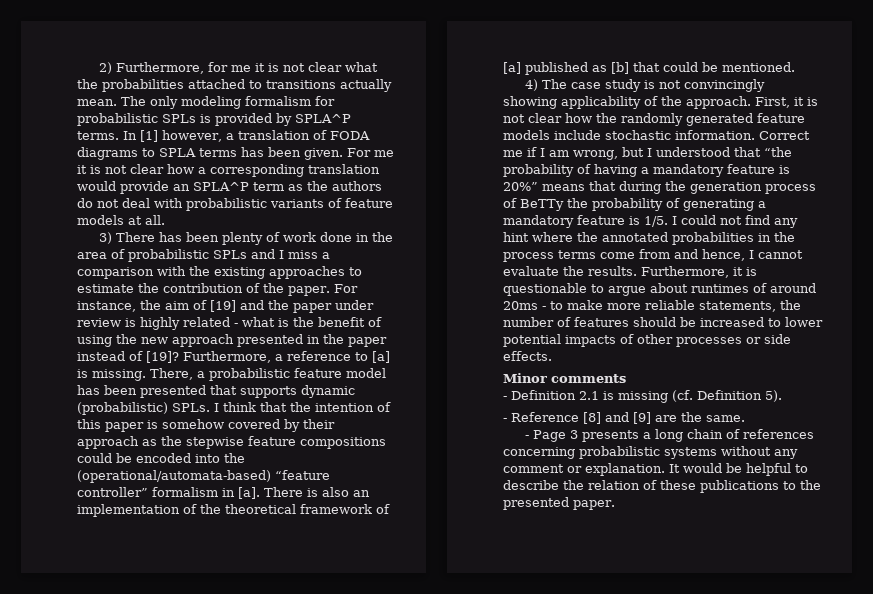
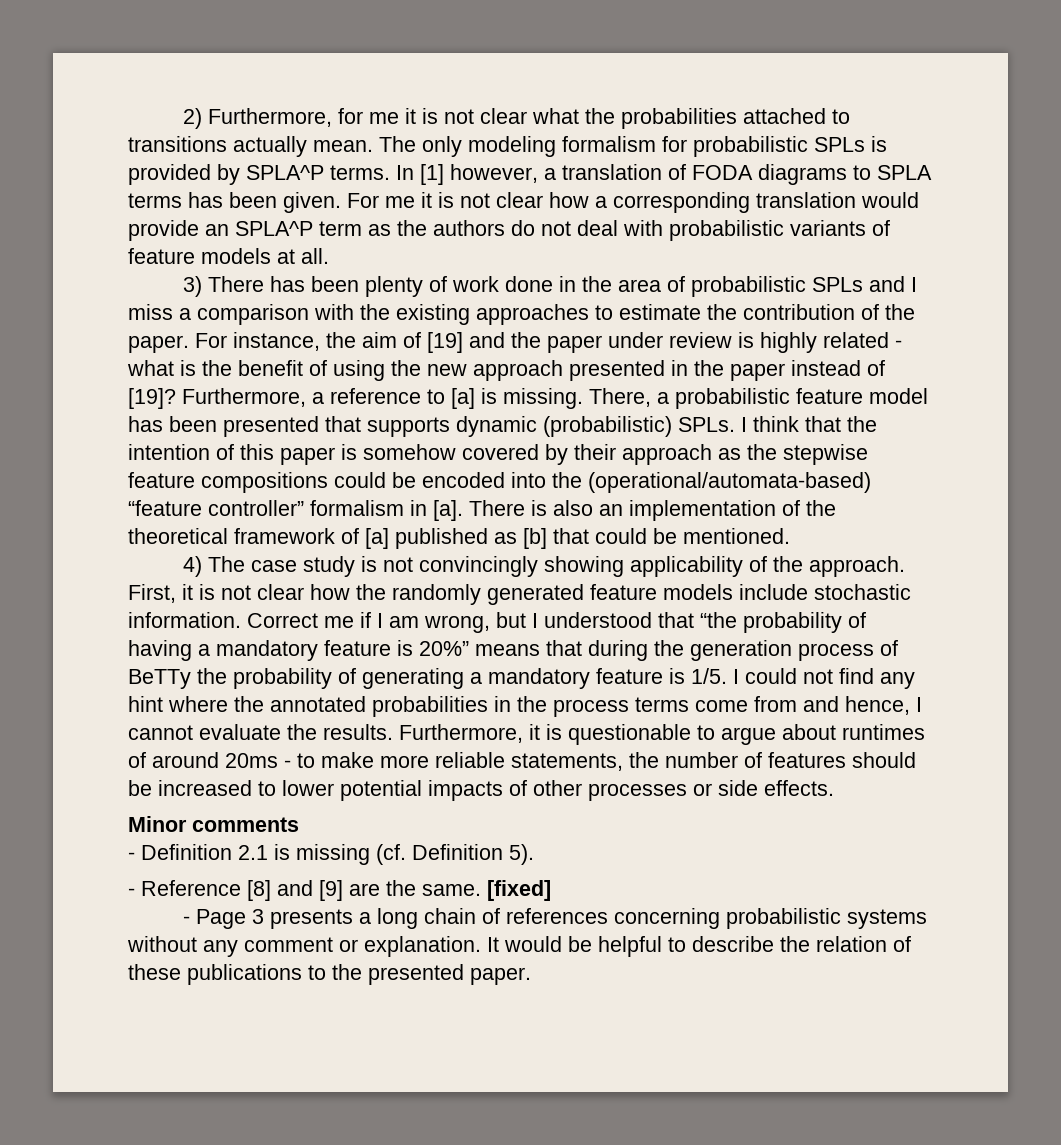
(745, 418) none -> [487,880,551,901] [fixed]

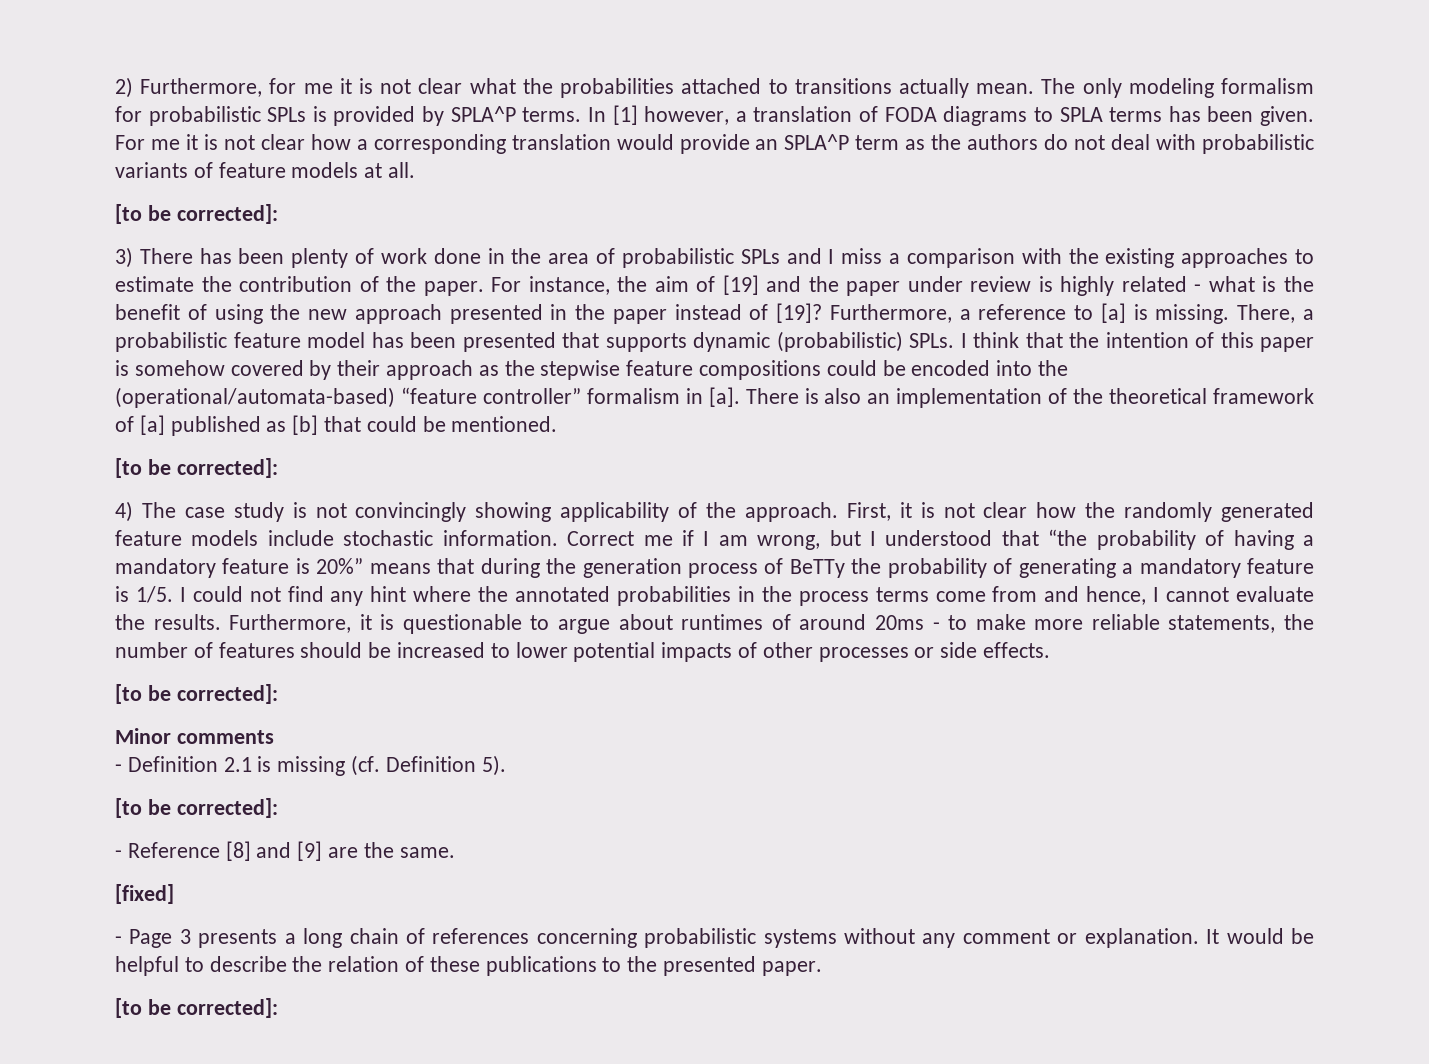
(329, 256) none -> [115,204,278,224] // [to be corrected]:
(790, 536) none -> [115,458,278,478] // [to be corrected]:
(834, 788) none -> [115,684,278,704] // [to be corrected]:
(534, 854) none -> [115,798,278,818] // [to be corrected]:
(481, 890) none -> (455, 852) //
(531, 976) none -> [115,998,278,1018] // [to be corrected]:

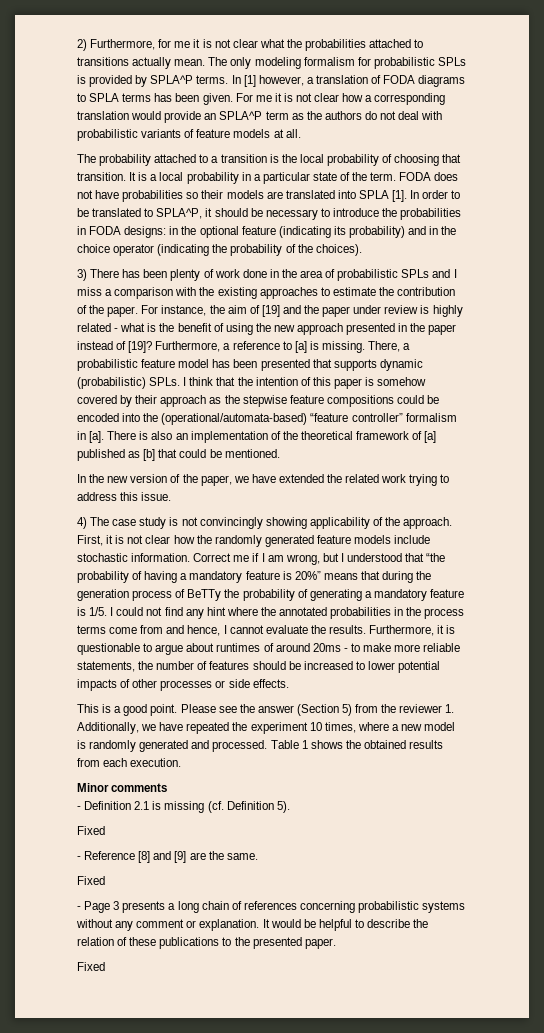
[115,204,278,224] [to be corrected]: -> [77,154,462,166] [77,172,459,184] [77,190,461,202] [77,208,462,220] [77,226,457,238] [77,244,362,256] The probability attached to a transition is the local probability of choosing that transition. It is a local probability in a particular state of the term. FODA does not have probabilities so their models are translated into SPLA [1]. In order to be translated to SPLA^P, it should be necessary to introduce the probabilities in FODA designs: in the optional feature (indicating its probability) and in the choice operator (indicating the probability of the choices).
[115,458,278,478] [to be corrected]: -> [77,474,450,486] [77,492,172,501] In the new version of the paper, we have extended the related work trying to address this issue.
[115,684,278,704] [to be corrected]: -> [77,704,455,716] [77,722,456,734] [77,740,444,752] [77,758,182,767] This is a good point. Please see the answer (Section 5) from the reviewer 1. Additionally, we have repeated the experiment 10 times, where a new model is randomly generated and processed. Table 1 shows the obtained results from each execution.
[115,798,278,818] [to be corrected]: -> [77,826,105,835] Fixed
[115,884,174,904] [fixed] -> [77,876,105,885] Fixed
[115,998,278,1018] [to be corrected]: -> [77,962,105,971] Fixed

